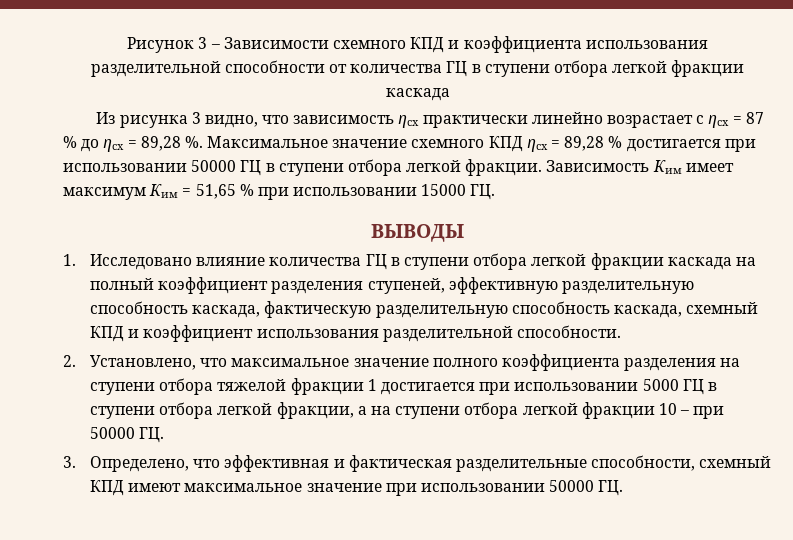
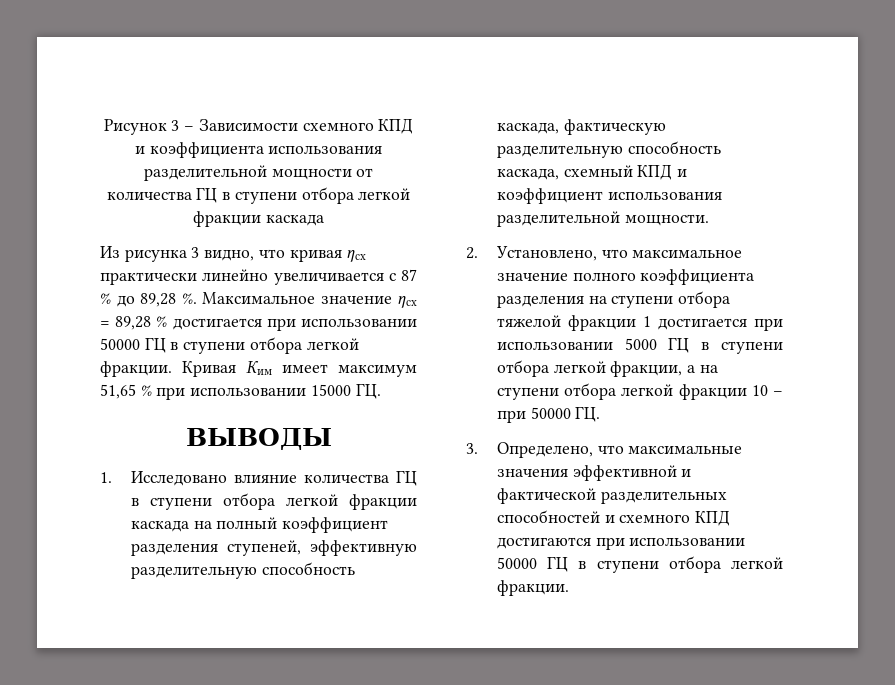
[224,60,325,73] способности -> [271,168,352,180] мощности
[293,115,395,124] зависимость -> [289,249,342,262] кривая
[607,115,742,128] возрастает с ηсх = -> [273,272,396,285] увеличивается с
[103,139,137,152] ηсх = -> (135, 301) none
[411,136,523,152] схемного КПД -> (392, 300) none
[546,160,650,172] Зависимость -> [182,361,236,377] Кривая
[149,184,192,198] Ким = -> (417, 371) none
[516,325,621,338] способности. -> [624,214,709,226] мощности.
[224,455,772,472] [90,480,624,496] эффективная и фактическая разделительные способности, схемный КПД имеют максимальное значение при использовании 50000 ГЦ. -> [628,445,743,454] [496,465,692,481] [496,488,727,504] [496,510,731,526] [496,537,746,550] [496,556,783,573] [496,580,569,596] максимальные значения эффективной и фактической разделительных способностей и схемного КПД достигаются при использовании 50000 ГЦ в ступени отбора легкой фракции.

